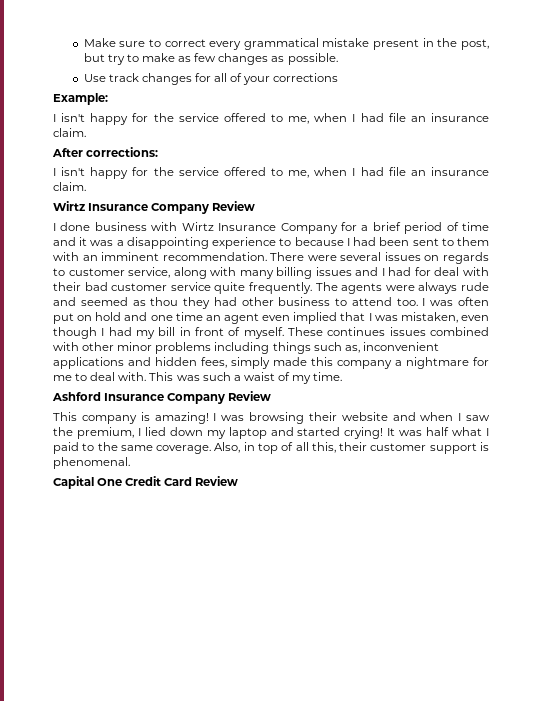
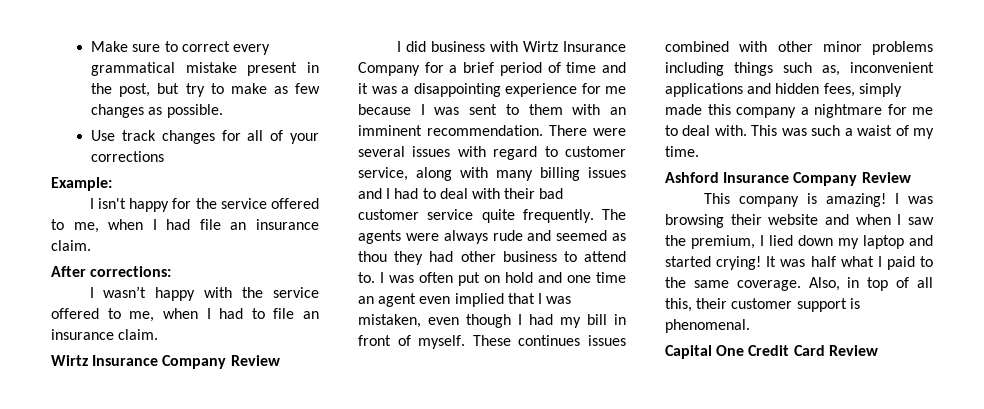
[61,167,384,179] isn't happy for the service offered to me, when I had -> [103,286,319,301] [51,308,265,322] wasn’t happy with the service offered to me, when I had to
[60,222,91,231] done -> [405,41,426,52] did
[279,237,410,246] to because I had been -> [581,83,626,94] [358,104,460,115] for me because I was
[424,252,489,264] on regards -> [457,146,538,160] with regard
[414,267,431,276] for -> [422,188,436,199] to
[396,298,418,306] too. -> [358,272,375,283] to.

